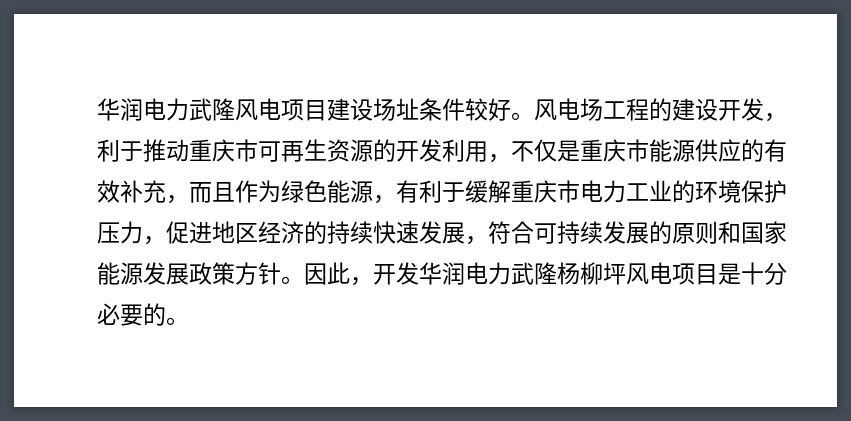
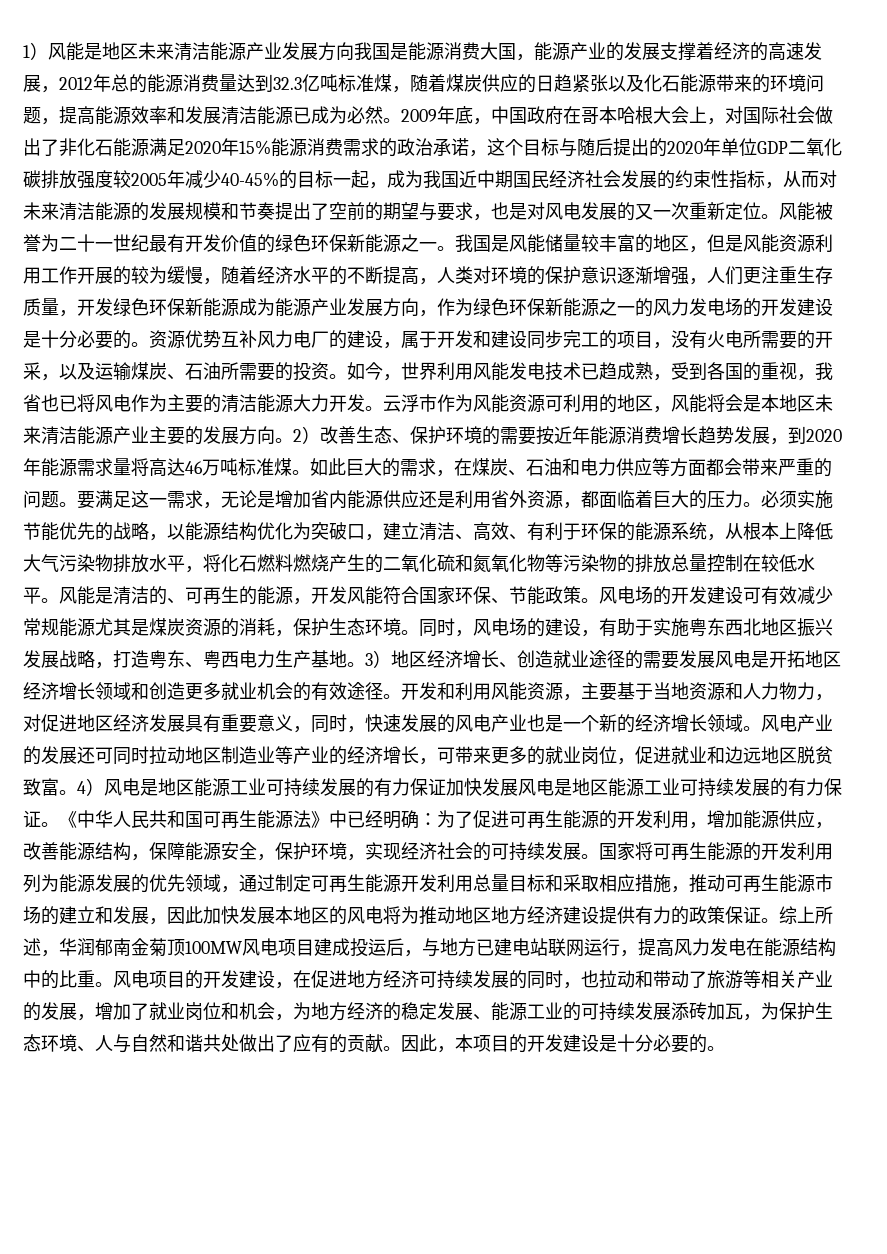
[97,98,787,122] [97,139,787,163] [97,180,787,204] [97,221,787,245] [97,262,718,286] 华润电力武隆风电项目建设场址条件较好。风电场工程的建设开发，利于推动重庆市可再生资源的开发利用，不仅是重庆市能源供应的有效补充，而且作为绿色能源，有利于缓解重庆市电力工业的环境保护压力，促进地区经济的持续快速发展，符合可持续发展的原则和国家能源发展政策方针。因此，开发华润电力武隆杨柳坪风电项目 -> [23,42,822,61] [23,74,824,93] [23,106,833,125] [23,138,842,157] [23,170,837,189] [23,202,833,221] [23,234,833,253] [23,266,833,285] [23,298,833,317] [23,330,833,349] [23,362,833,381] [23,394,833,413] [23,426,842,445] [23,458,832,477] [23,490,833,509] [23,522,833,541] [23,554,815,573] [23,586,833,605] [23,618,833,637] [23,650,841,669] [23,682,833,701] [23,714,833,733] [23,746,833,765] [23,778,842,797] [23,810,833,829] [23,842,833,861] [23,874,833,893] [23,906,833,925] [23,938,836,957] [23,970,833,989] [23,1002,833,1021] [23,1034,599,1053] 1）风能是地区未来清洁能源产业发展方向我国是能源消费大国，能源产业的发展支撑着经济的高速发展，2012年总的能源消费量达到32.3亿吨标准煤，随着煤炭供应的日趋紧张以及化石能源带来的环境问题，提高能源效率和发展清洁能源已成为必然。2009年底，中国政府在哥本哈根大会上，对国际社会做出了非化石能源满足2020年15%能源消费需求的政治承诺，这个目标与随后提出的2020年单位GDP二氧化碳排放强度较2005年减少40-45%的目标一起，成为我国近中期国民经济社会发展的约束性指标，从而对未来清洁能源的发展规模和节奏提出了空前的期望与要求，也是对风电发展的又一次重新定位。风能被誉为二十一世纪最有开发价值的绿色环保新能源之一。我国是风能储量较丰富的地区，但是风能资源利用工作开展的较为缓慢，随着经济水平的不断提高，人类对环境的保护意识逐渐增强，人们更注重生存质量，开发绿色环保新能源成为能源产业发展方向，作为绿色环保新能源之一的风力发电场的开发建设是十分必要的。资源优势互补风力电厂的建设，属于开发和建设同步完工的项目，没有火电所需要的开采，以及运输煤炭、石油所需要的投资。如今，世界利用风能发电技术已趋成熟，受到各国的重视，我省也已将风电作为主要的清洁能源大力开发。云浮市作为风能资源可利用的地区，风能将会是本地区未来清洁能源产业主要的发展方向。2）改善生态、保护环境的需要按近年能源消费增长趋势发展，到2020年能源需求量将高达46万吨标准煤。如此巨大的需求，在煤炭、石油和电力供应等方面都会带来严重的问题。要满足这一需求，无论是增加省内能源供应还是利用省外资源，都面临着巨大的压力。必须实施节能优先的战略，以能源结构优化为突破口，建立清洁、高效、有利于环保的能源系统，从根本上降低大气污染物排放水平，将化石燃料燃烧产生的二氧化硫和氮氧化物等污染物的排放总量控制在较低水平。风能是清洁的、可再生的能源，开发风能符合国家环保、节能政策。风电场的开发建设可有效减少常规能源尤其是煤炭资源的消耗，保护生态环境。同时，风电场的建设，有助于实施粤东西北地区振兴发展战略，打造粤东、粤西电力生产基地。3）地区经济增长、创造就业途径的需要发展风电是开拓地区经济增长领域和创造更多就业机会的有效途径。开发和利用风能资源，主要基于当地资源和人力物力，对促进地区经济发展具有重要意义，同时，快速发展的风电产业也是一个新的经济增长领域。风电产业的发展还可同时拉动地区制造业等产业的经济增长，可带来更多的就业岗位，促进就业和边远地区脱贫致富。4）风电是地区能源工业可持续发展的有力保证加快发展风电是地区能源工业可持续发展的有力保证。《中华人民共和国可再生能源法》中已经明确：为了促进可再生能源的开发利用，增加能源供应，改善能源结构，保障能源安全，保护环境，实现经济社会的可持续发展。国家将可再生能源的开发利用列为能源发展的优先领域，通过制定可再生能源开发利用总量目标和采取相应措施，推动可再生能源市场的建立和发展，因此加快发展本地区的风电将为推动地区地方经济建设提供有力的政策保证。综上所述，华润郁南金菊顶100MW风电项目建成投运后，与地方已建电站联网运行，提高风力发电在能源结构中的比重。风电项目的开发建设，在促进地方经济可持续发展的同时，也拉动和带动了旅游等相关产业的发展，增加了就业岗位和机会，为地方经济的稳定发展、能源工业的可持续发展添砖加瓦，为保护生态环境、人与自然和谐共处做出了应有的贡献。因此，本项目的开发建设

